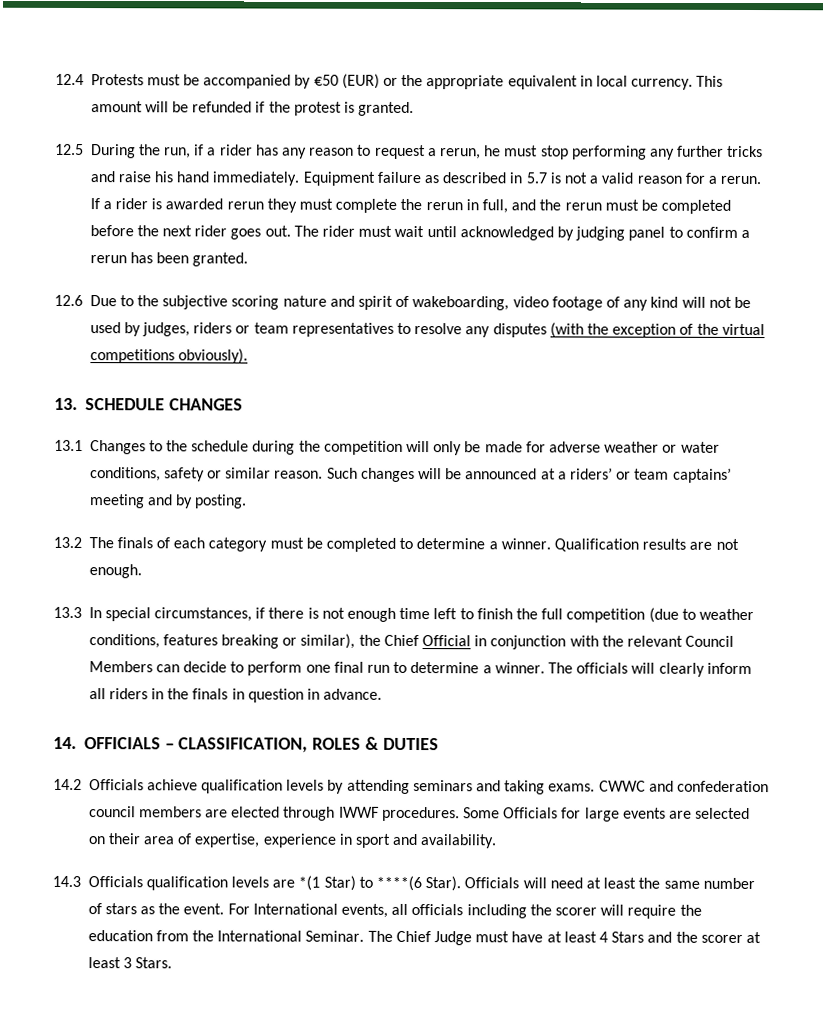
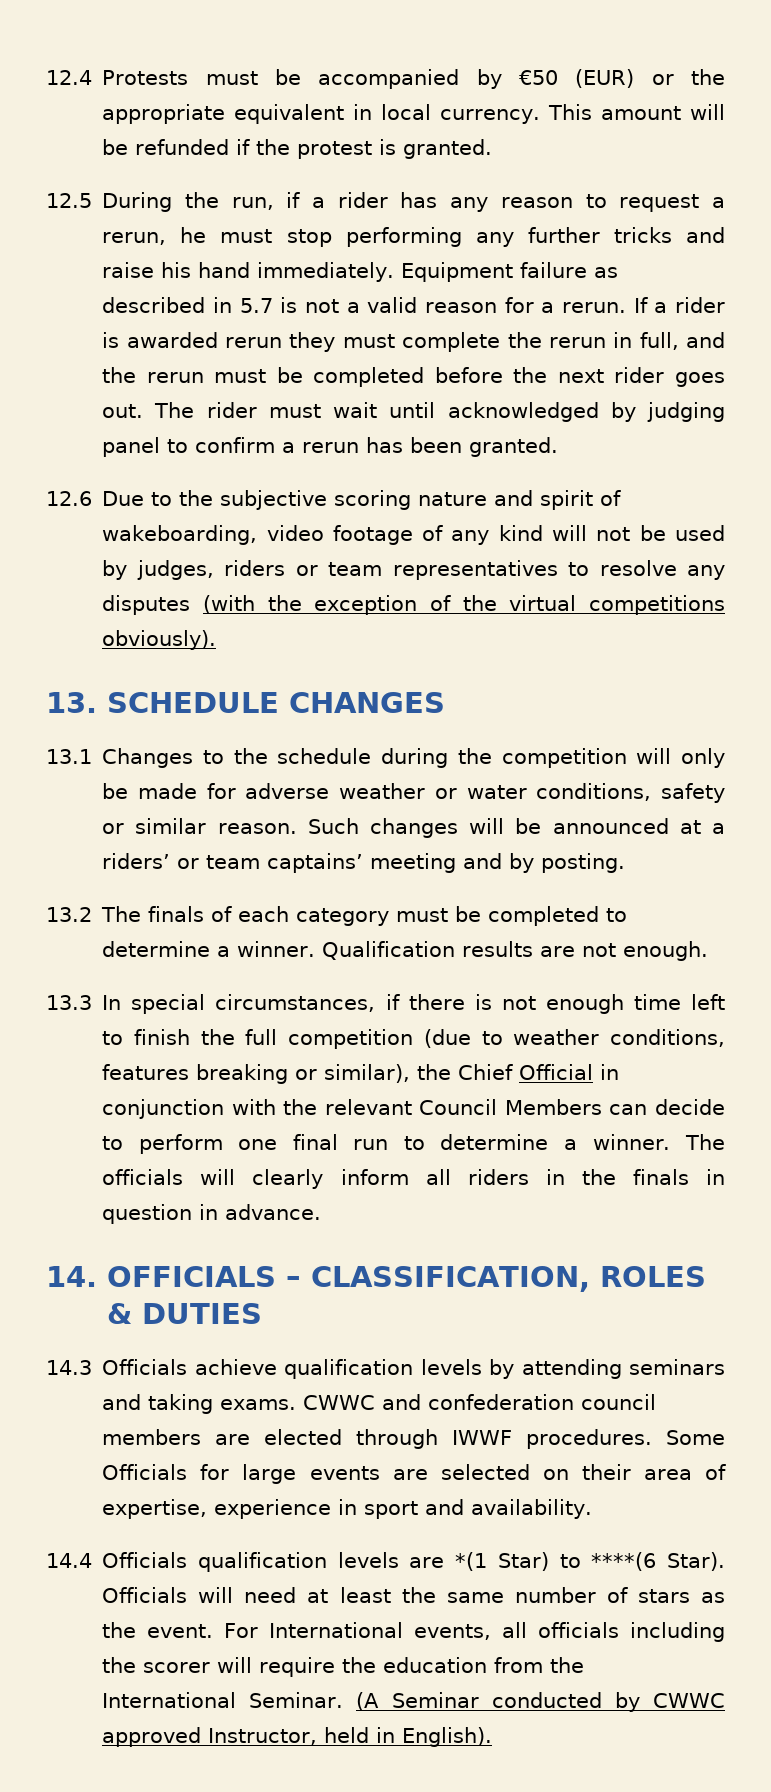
[53,778,82,791] 14.2 -> [46,1360,92,1375] 14.3
[52,875,81,888] 14.3 -> [46,1553,92,1568] 14.4
[367,930,761,946] [87,957,173,969] The Chief Judge must have at least 4 Stars and the scorer at least 3 Stars. -> [356,1692,725,1712] [102,1727,493,1747] (A Seminar conducted by CWWC approved Instructor, held in English).

